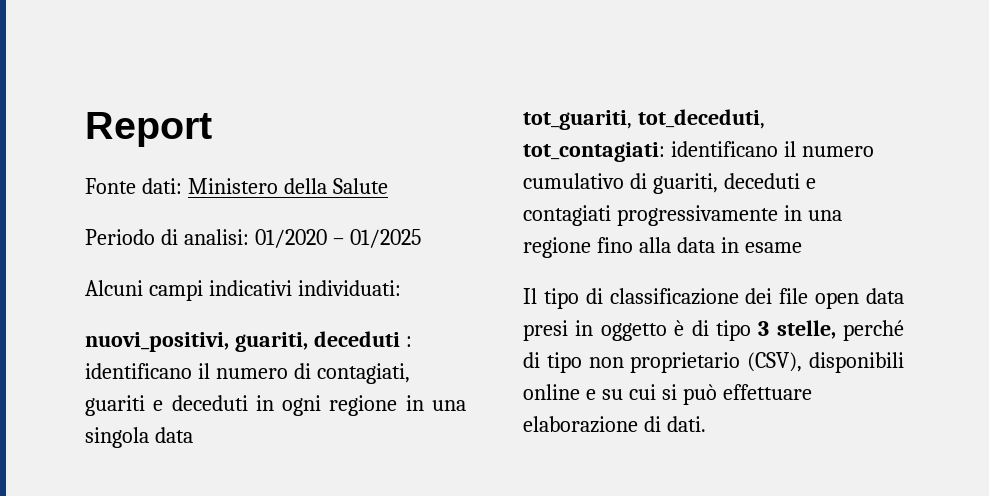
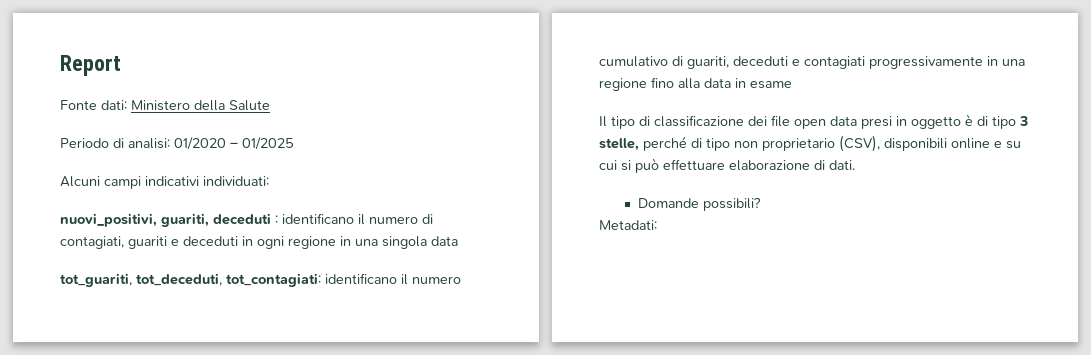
(706, 424) none -> [637,197,761,211] [599,220,657,230] // Domande possibili? // Metadati:

